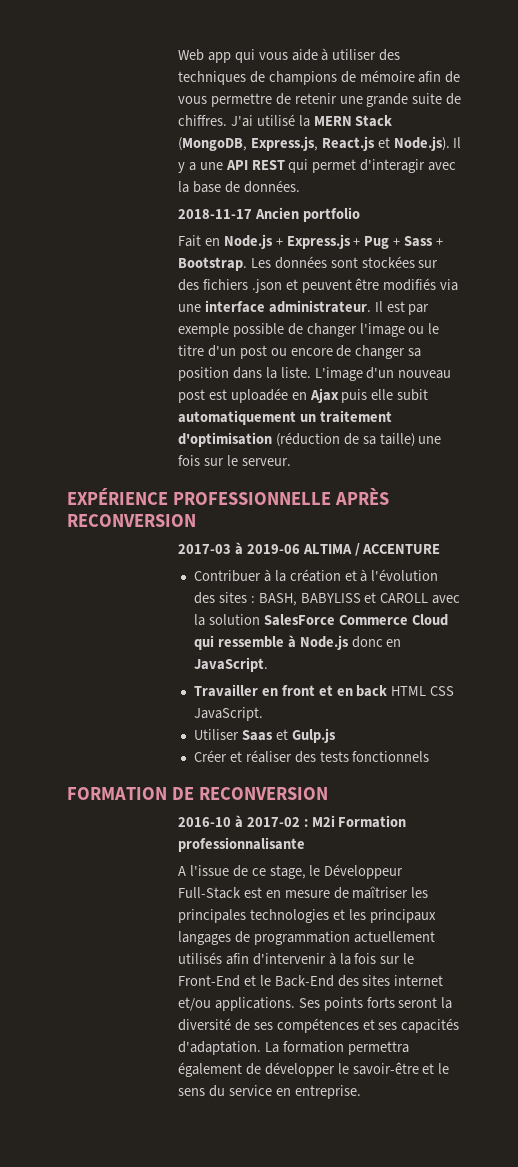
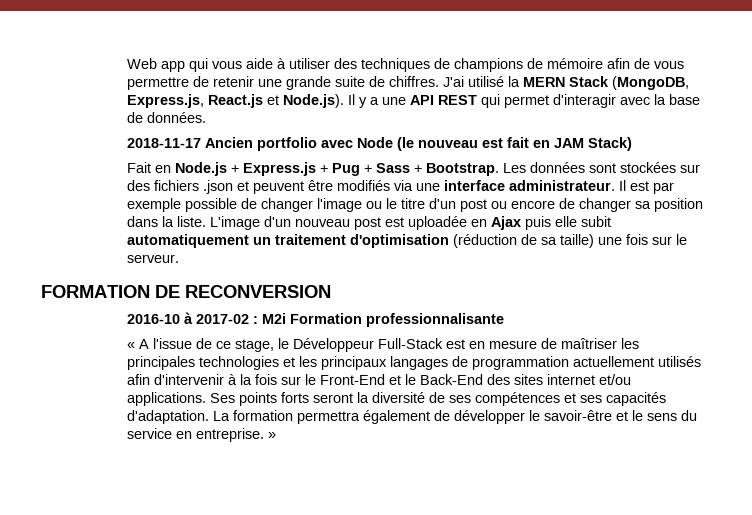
(360, 214) none -> [321,137,633,151] avec Node (le nouveau est fait en JAM Stack)
[67,488,389,505] [67,514,196,527] [177,542,441,556] [193,569,439,582] [193,592,461,606] [193,614,448,626] [193,635,402,650] [193,657,268,672] [193,684,455,697] [193,707,263,721] [193,728,336,743] [193,750,430,763] // EXPÉRIENCE PROFESSIONNELLE APRÈS RECONVERSION // 2017-03 à 2019-06 ALTIMA / ACCENTURE // Contribuer à la création et à l'évolution des sites : BASH, BABYLISS et CAROLL avec la solution SalesForce Commerce Cloud qui ressemble à Node.js donc en JavaScript. // Travailler en front et en back HTML CSS JavaScript. // Utiliser Saas et Gulp.js // Créer et réaliser des tests fonctionnels -> (180, 258) none
(305, 844) none -> [127,342,136,349] «
(361, 1092) none -> [268,432,277,439] »

